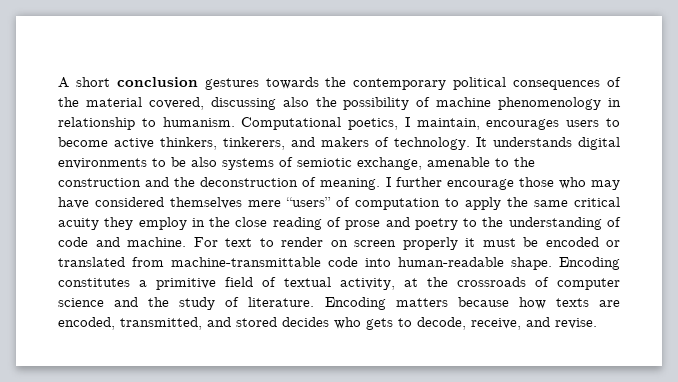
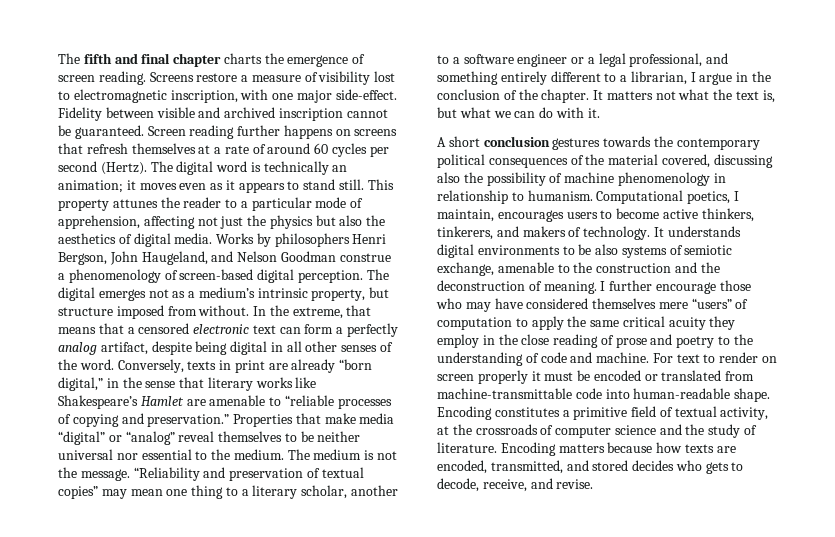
(58, 82) none -> [58,53,366,67] [58,71,396,85] [58,89,397,103] [58,107,388,121] [58,125,398,139] [58,143,389,157] [58,161,348,175] [58,179,394,193] [58,197,364,211] [58,215,386,229] [58,233,387,247] [58,251,391,265] [58,269,389,283] [58,287,390,301] [58,305,372,319] [58,323,399,337] [58,341,394,355] [58,359,373,373] [58,377,317,391] [58,395,392,409] [58,413,395,427] [58,431,361,445] [58,449,398,460] [58,467,364,481] [58,485,399,499] [437,53,729,67] [437,71,772,85] [437,89,775,103] [437,107,600,118] The fifth and final chapter charts the emergence of screen reading. Screens restore a measure of visibility lost to electromagnetic inscription, with one major side-effect. Fidelity between visible and archived inscription cannot be guaranteed. Screen reading further happens on screens that refresh themselves at a rate of around 60 cycles per second (Hertz). The digital word is technically an animation; it moves even as it appears to stand still. This property attunes the reader to a particular mode of apprehension, affecting not just the physics but also the aesthetics of digital media. Works by philosophers Henri Bergson, John Haugeland, and Nelson Goodman construe a phenomenology of screen-based digital perception. The digital emerges not as a medium’s intrinsic property, but structure imposed from without. In the extreme, that means that a censored electronic text can form a perfectly analog artifact, despite being digital in all other senses of the word. Conversely, texts in print are already “born digital,” in the sense that literary works like Shakespeare’s Hamlet are amenable to “reliable processes of copying and preservation.” Properties that make media “digital” or “analog” reveal themselves to be neither universal nor essential to the medium. The medium is not the message. “Reliability and preservation of textual copies” may mean one thing to a literary scholar, another to a software engineer or a legal professional, and something entirely different to a librarian, I argue in the conclusion of the chapter. It matters not what the text is, but what we can do with it. //

